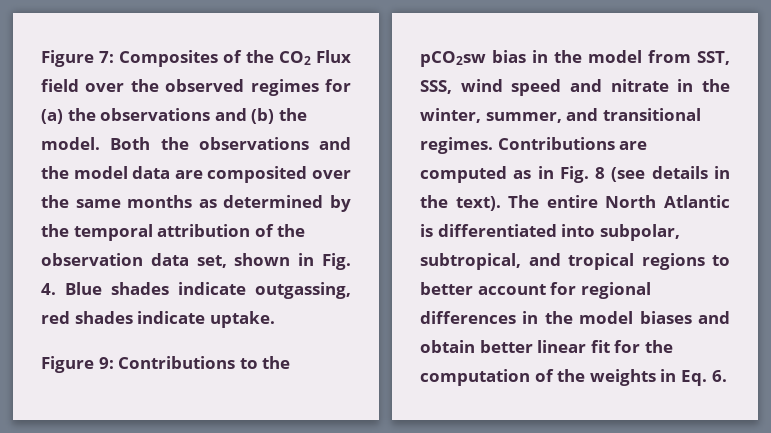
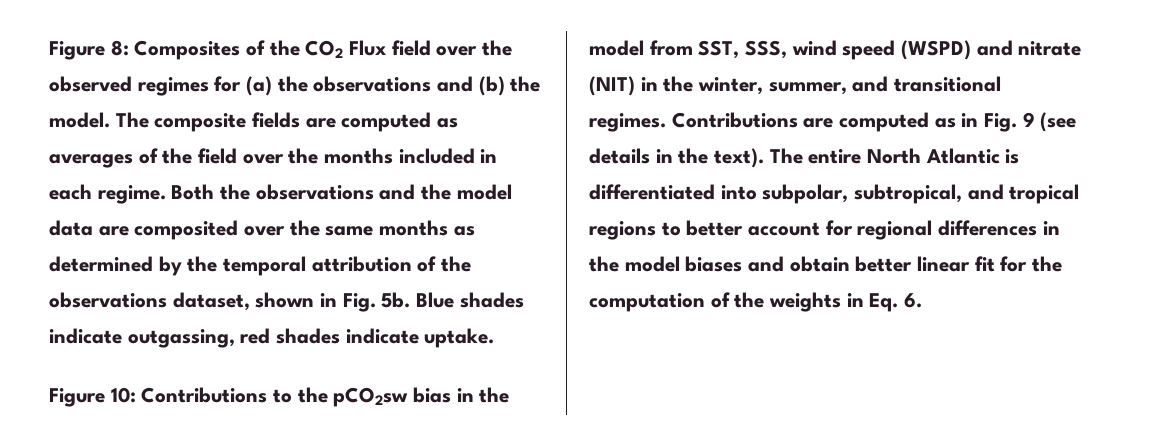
[41,50,114,67] Figure 7: -> [49,40,129,60] Figure 8:
(100, 143) none -> [115,112,459,132] [49,148,498,168] [49,184,166,204] The composite fields are computed as averages of the field over the months included in each regime.
[41,253,227,268] observation data set, -> [49,292,250,311] observations dataset,
[41,283,56,295] 4. -> [381,292,411,308] 5b.
[98,357,114,369] 9: -> [110,387,136,403] 10:
(562, 87) none -> [901,40,972,60] (WSPD)
(669, 85) none -> [589,76,635,96] (NIT)
[595,167,606,179] 8 -> [1022,112,1035,127] 9

